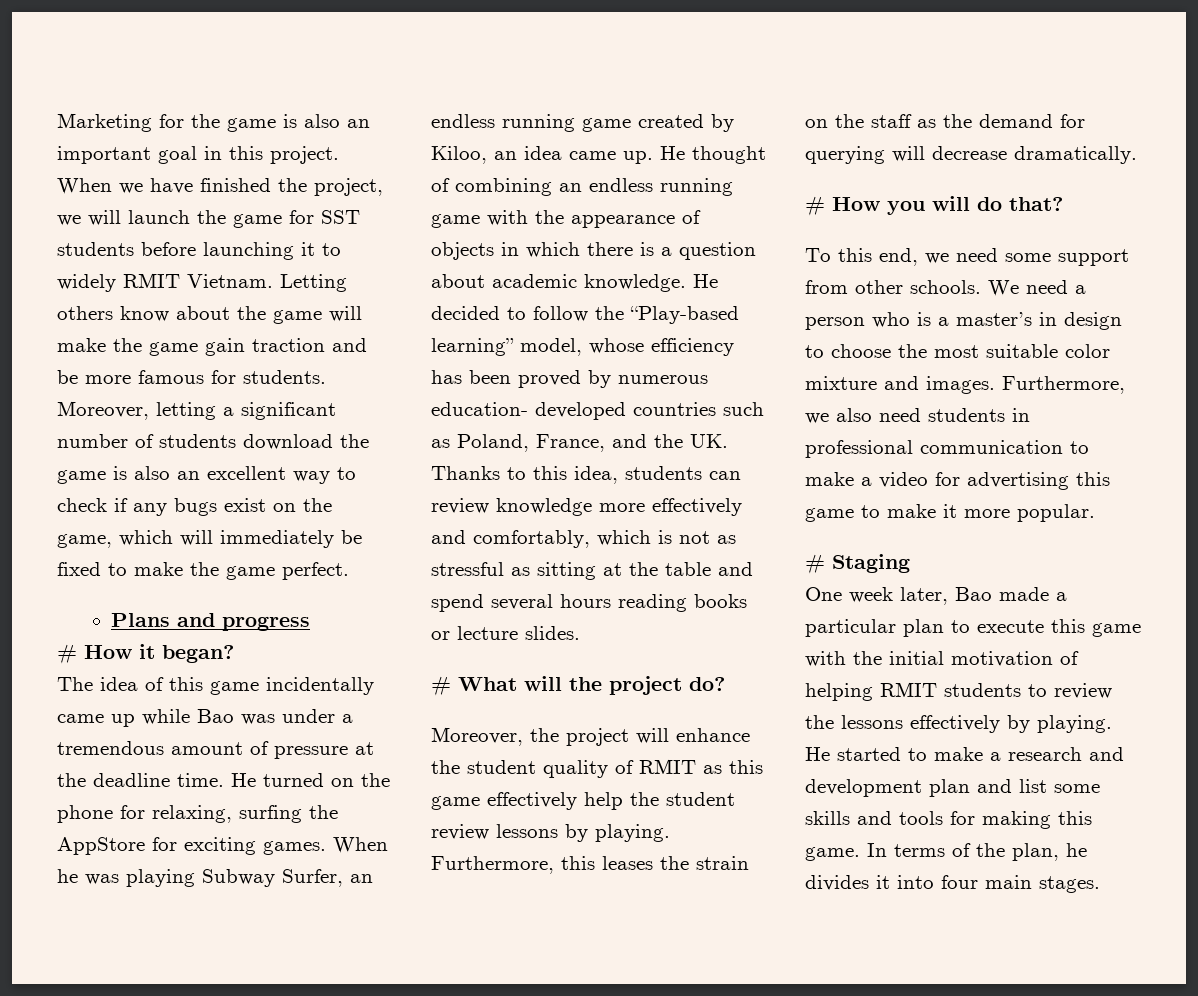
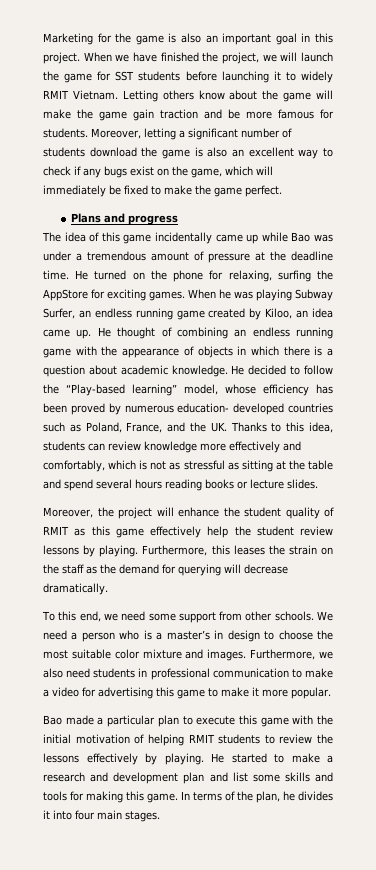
[57,644,234,664] // # How it began? -> (178, 220) none
[431,676,725,696] // # What will the project do? -> (318, 484) none
[805,196,1063,216] // # How you will do that? -> (108, 589) none
[805,554,910,574] [805,587,948,605] # Staging // One week later, -> (331, 693) none

